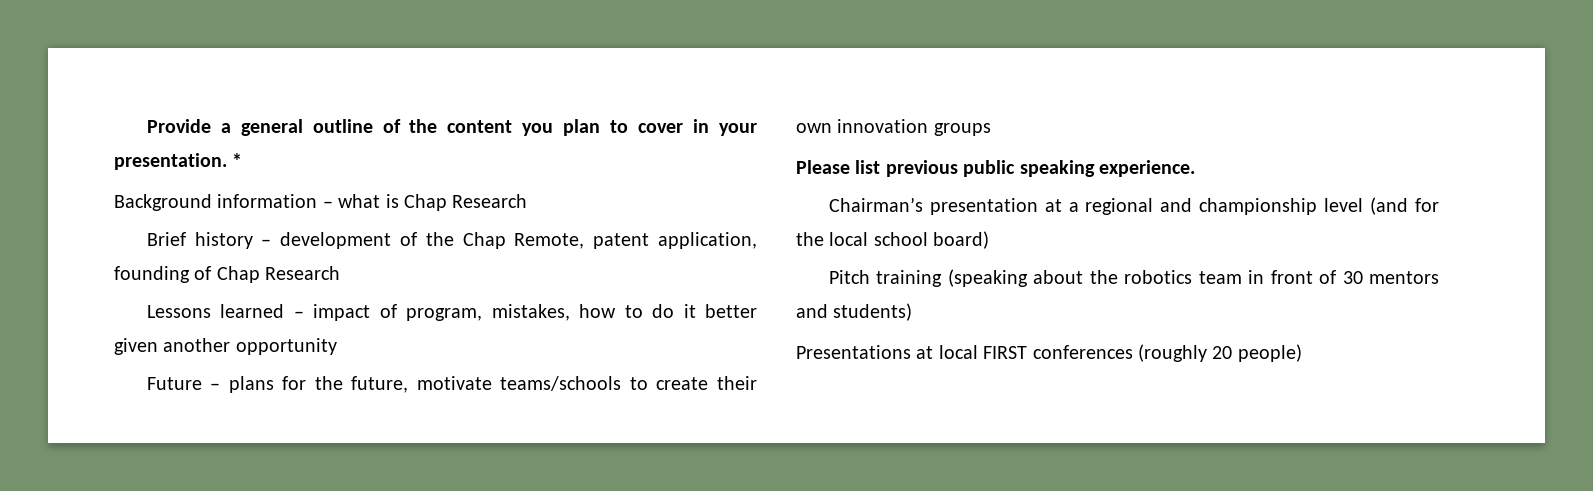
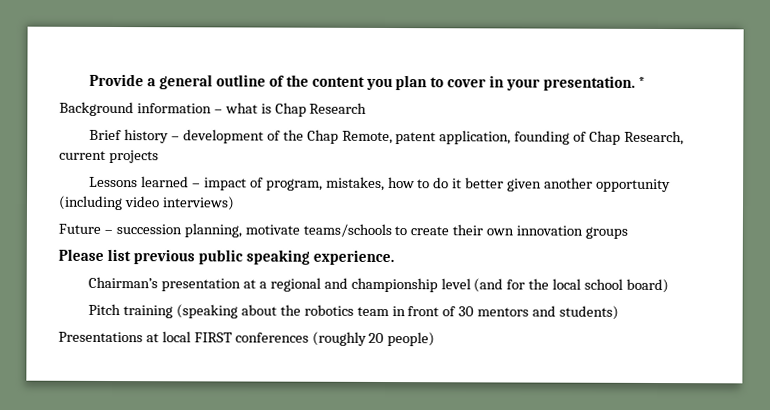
[265,266,341,280] Research -> [623,130,684,146] [59,149,159,164] Research, current projects
(337, 346) none -> [58,195,235,211] (including video interviews)
[228,376,409,393] plans for the future, -> [115,223,242,238] succession planning,

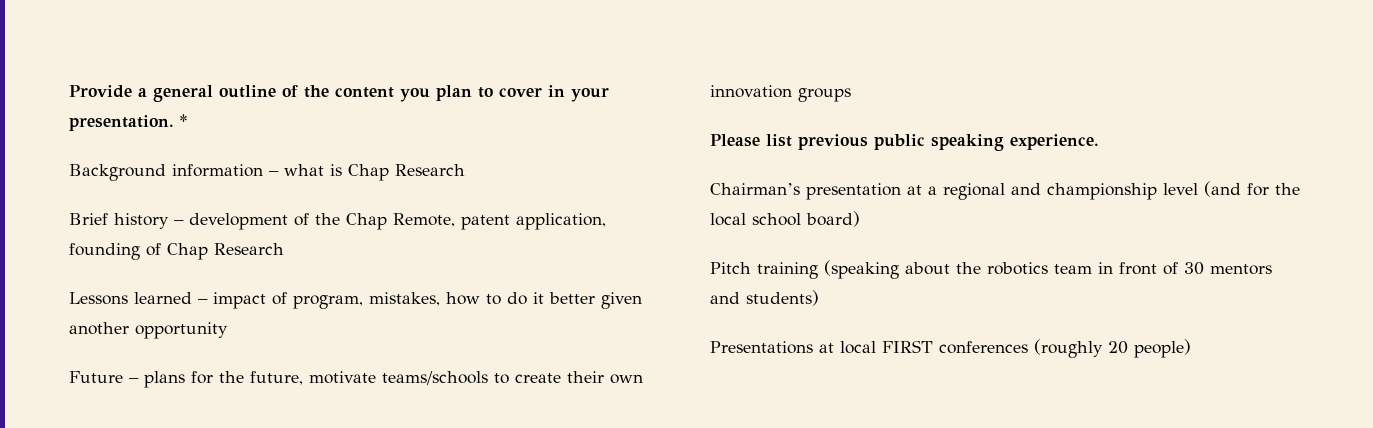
[623,130,684,146] [59,149,159,164] Research, current projects -> [214,243,284,255] Research
[58,195,235,211] (including video interviews) -> (228, 330) none
[115,223,242,238] succession planning, -> [144,371,303,388] plans for the future,

